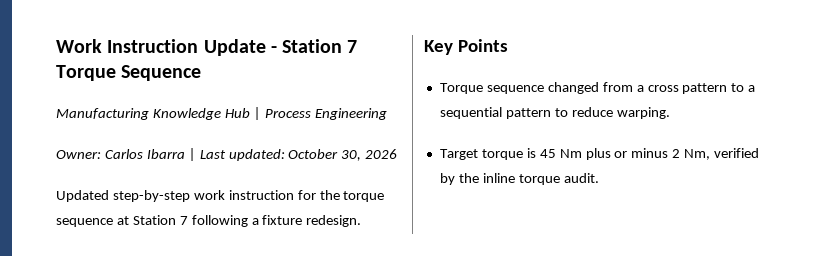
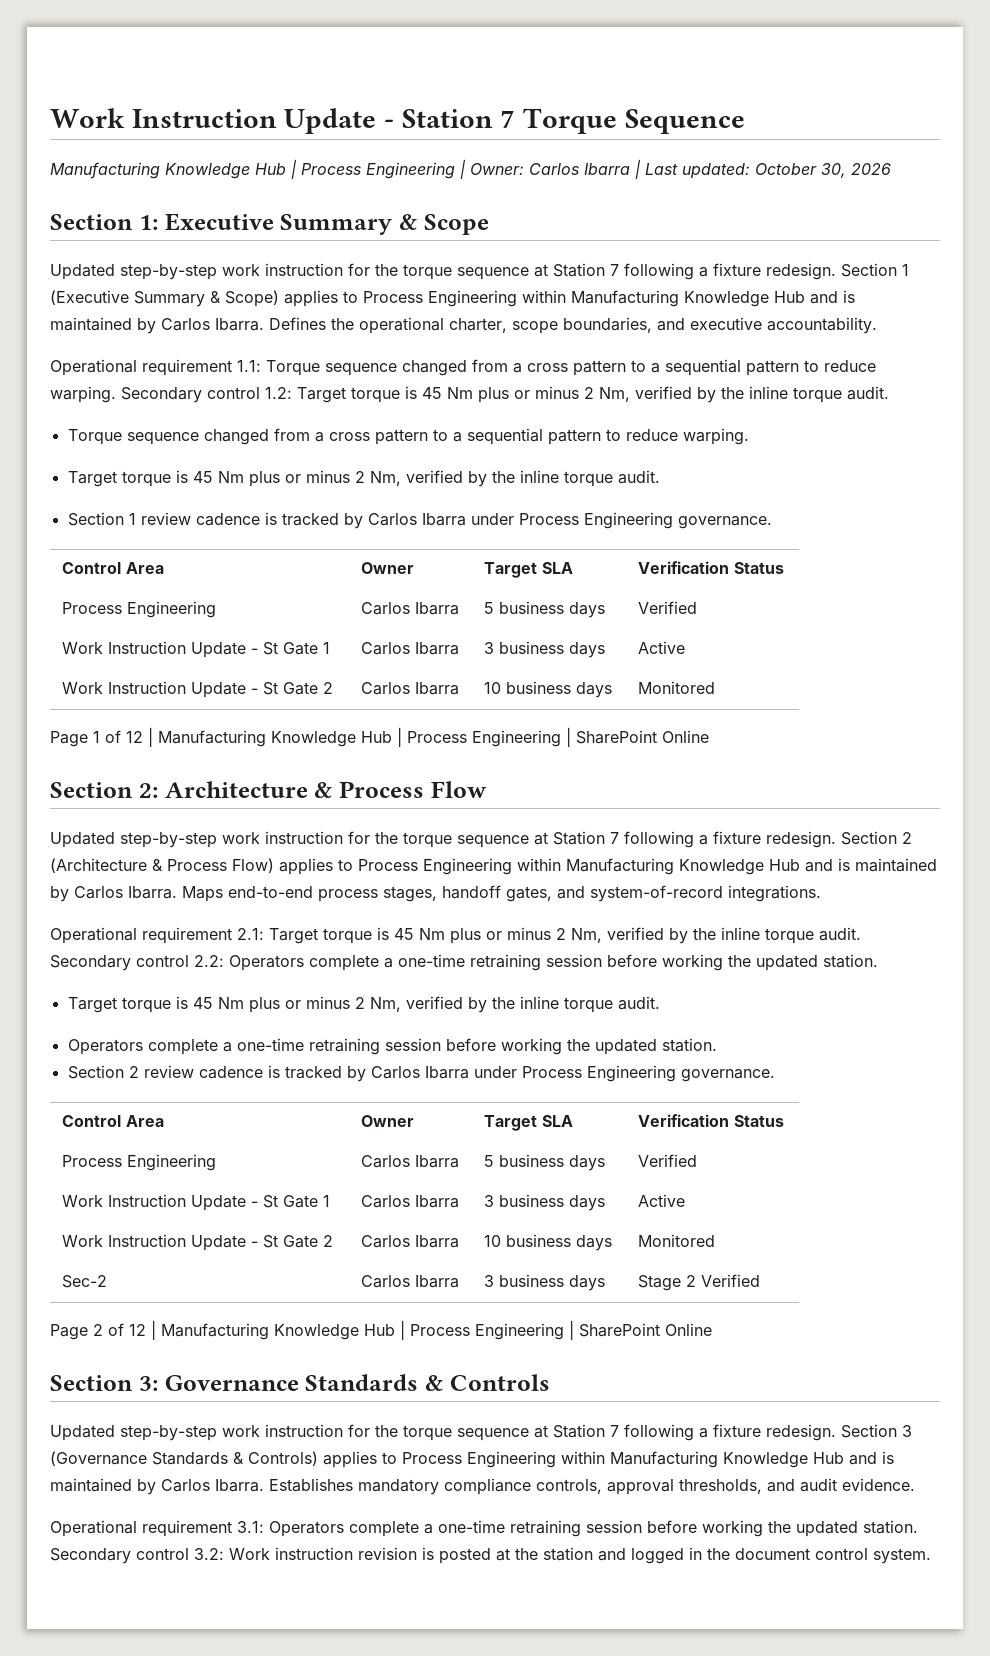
(387, 114) // -> [460,159,466,179] |
(398, 154) none -> [50,213,489,235] // Section 1: Executive Summary & Scope
[424,39,508,55] // Key Points -> [841,263,909,277] [50,290,855,307] [50,317,877,334] [50,359,876,376] [50,386,889,403] Section 1 (Executive Summary & Scope) applies to Process Engineering within Manufacturing Knowledge Hub and is maintained by Carlos Ibarra. Defines the operational charter, scope boundaries, and executive accountability. // Operational requirement 1.1: Torque sequence changed from a cross pattern to a sequential pattern to reduce warping. Secondary control 1.2: Target torque is 45 Nm plus or minus 2 Nm, verified by the inline torque audit.
(599, 178) none -> [67,512,772,529] [61,562,164,574] [360,562,414,574] [483,562,573,578] [637,561,784,574] [61,601,216,618] [360,602,459,615] [483,601,605,618] [637,601,697,614] [61,641,330,658] [360,642,459,655] [483,641,605,658] [637,641,685,654] [61,681,333,698] [360,682,459,695] [483,681,612,698] [637,681,715,694] [50,727,709,747] [50,781,487,798] [50,831,912,848] [50,858,937,875] [50,885,821,902] [50,927,861,944] [50,954,878,971] [67,996,660,1013] [67,1038,717,1055] [67,1065,775,1082] [61,1115,164,1127] [360,1115,414,1127] [483,1115,573,1131] [637,1114,784,1127] [61,1154,216,1171] [360,1155,459,1168] [483,1154,605,1171] [637,1154,697,1167] [61,1194,330,1211] [360,1195,459,1208] [483,1194,605,1211] [637,1194,685,1207] [61,1234,333,1251] [360,1235,459,1248] [483,1234,612,1251] [637,1234,715,1247] [61,1275,107,1288] [360,1275,459,1288] [483,1274,605,1291] [637,1274,760,1291] [50,1320,712,1340] [50,1374,550,1391] [50,1424,912,1441] [50,1451,894,1468] [50,1478,915,1495] [50,1520,918,1537] [50,1547,931,1564] // Section 1 review cadence is tracked by Carlos Ibarra under Process Engineering governance. // Control Area | Owner | Target SLA | Verification Status // Process Engineering | Carlos Ibarra | 5 business days | Verified // Work Instruction Update - St Gate 1 | Carlos Ibarra | 3 business days | Active // Work Instruction Update - St Gate 2 | Carlos Ibarra | 10 business days | Monitored // Page 1 of 12 | Manufacturing Knowledge Hub | Process Engineering | SharePoint Online // Section 2: Architecture & Process Flow // Updated step-by-step work instruction for the torque sequence at Station 7 following a fixture redesign. Section 2 (Architecture & Process Flow) applies to Process Engineering within Manufacturing Knowledge Hub and is maintained by Carlos Ibarra. Maps end-to-end process stages, handoff gates, and system-of-record integrations. // Operational requirement 2.1: Target torque is 45 Nm plus or minus 2 Nm, verified by the inline torque audit. Secondary control 2.2: Operators complete a one-time retraining session before working the updated station. // Target torque is 45 Nm plus or minus 2 Nm, verified by the inline torque audit. // Operators complete a one-time retraining session before working the updated station. // Section 2 review cadence is tracked by Carlos Ibarra under Process Engineering governance. // Control Area | Owner | Target SLA | Verification Status // Process Engineering | Carlos Ibarra | 5 business days | Verified // Work Instruction Update - St Gate 1 | Carlos Ibarra | 3 business days | Active // Work Instruction Update - St Gate 2 | Carlos Ibarra | 10 business days | Monitored // Sec-2 | Carlos Ibarra | 3 business days | Stage 2 Verified // Page 2 of 12 | Manufacturing Knowledge Hub | Process Engineering | SharePoint Online // Section 3: Governance Standards & Controls // Updated step-by-step work instruction for the torque sequence at Station 7 following a fixture redesign. Section 3 (Governance Standards & Controls) applies to Process Engineering within Manufacturing Knowledge Hub and is maintained by Carlos Ibarra. Establishes mandatory compliance controls, approval thresholds, and audit evidence. // Operational requirement 3.1: Operators complete a one-time retraining session before working the updated station. Secondary control 3.2: Work instruction revision is posted at the station and logged in the document control system.

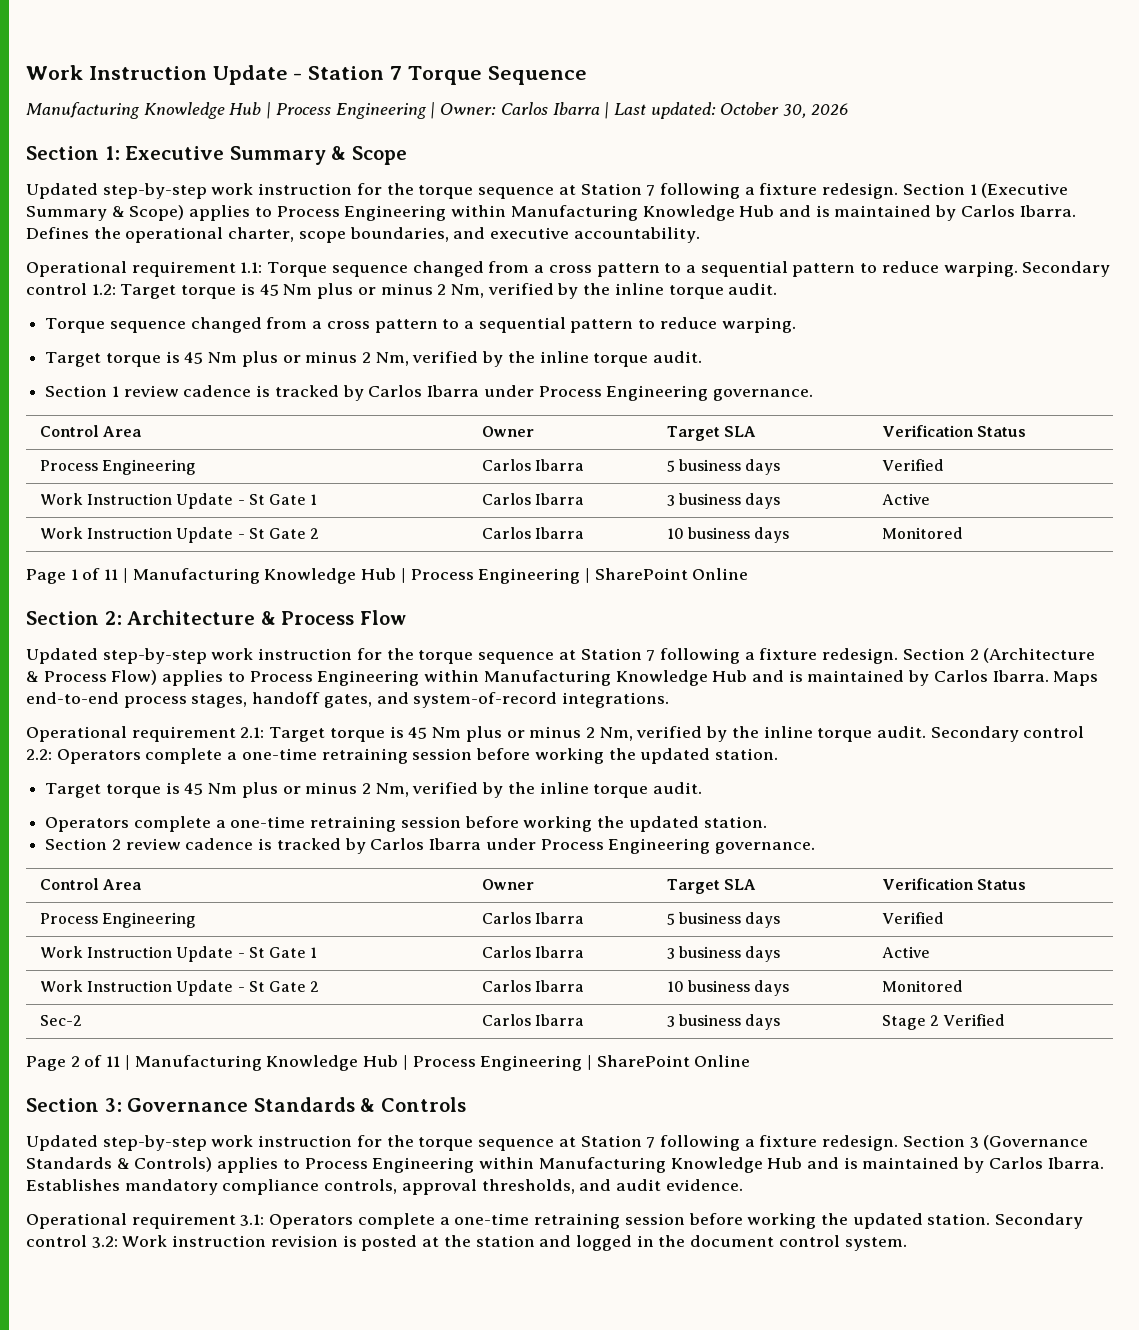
[126,731,143,743] 12 -> [104,569,119,580] 11
[129,1324,146,1336] 12 -> [106,1056,121,1067] 11

